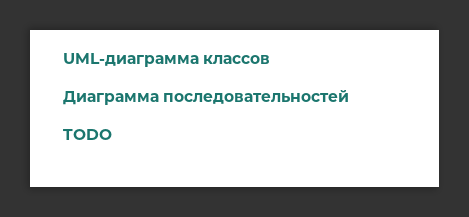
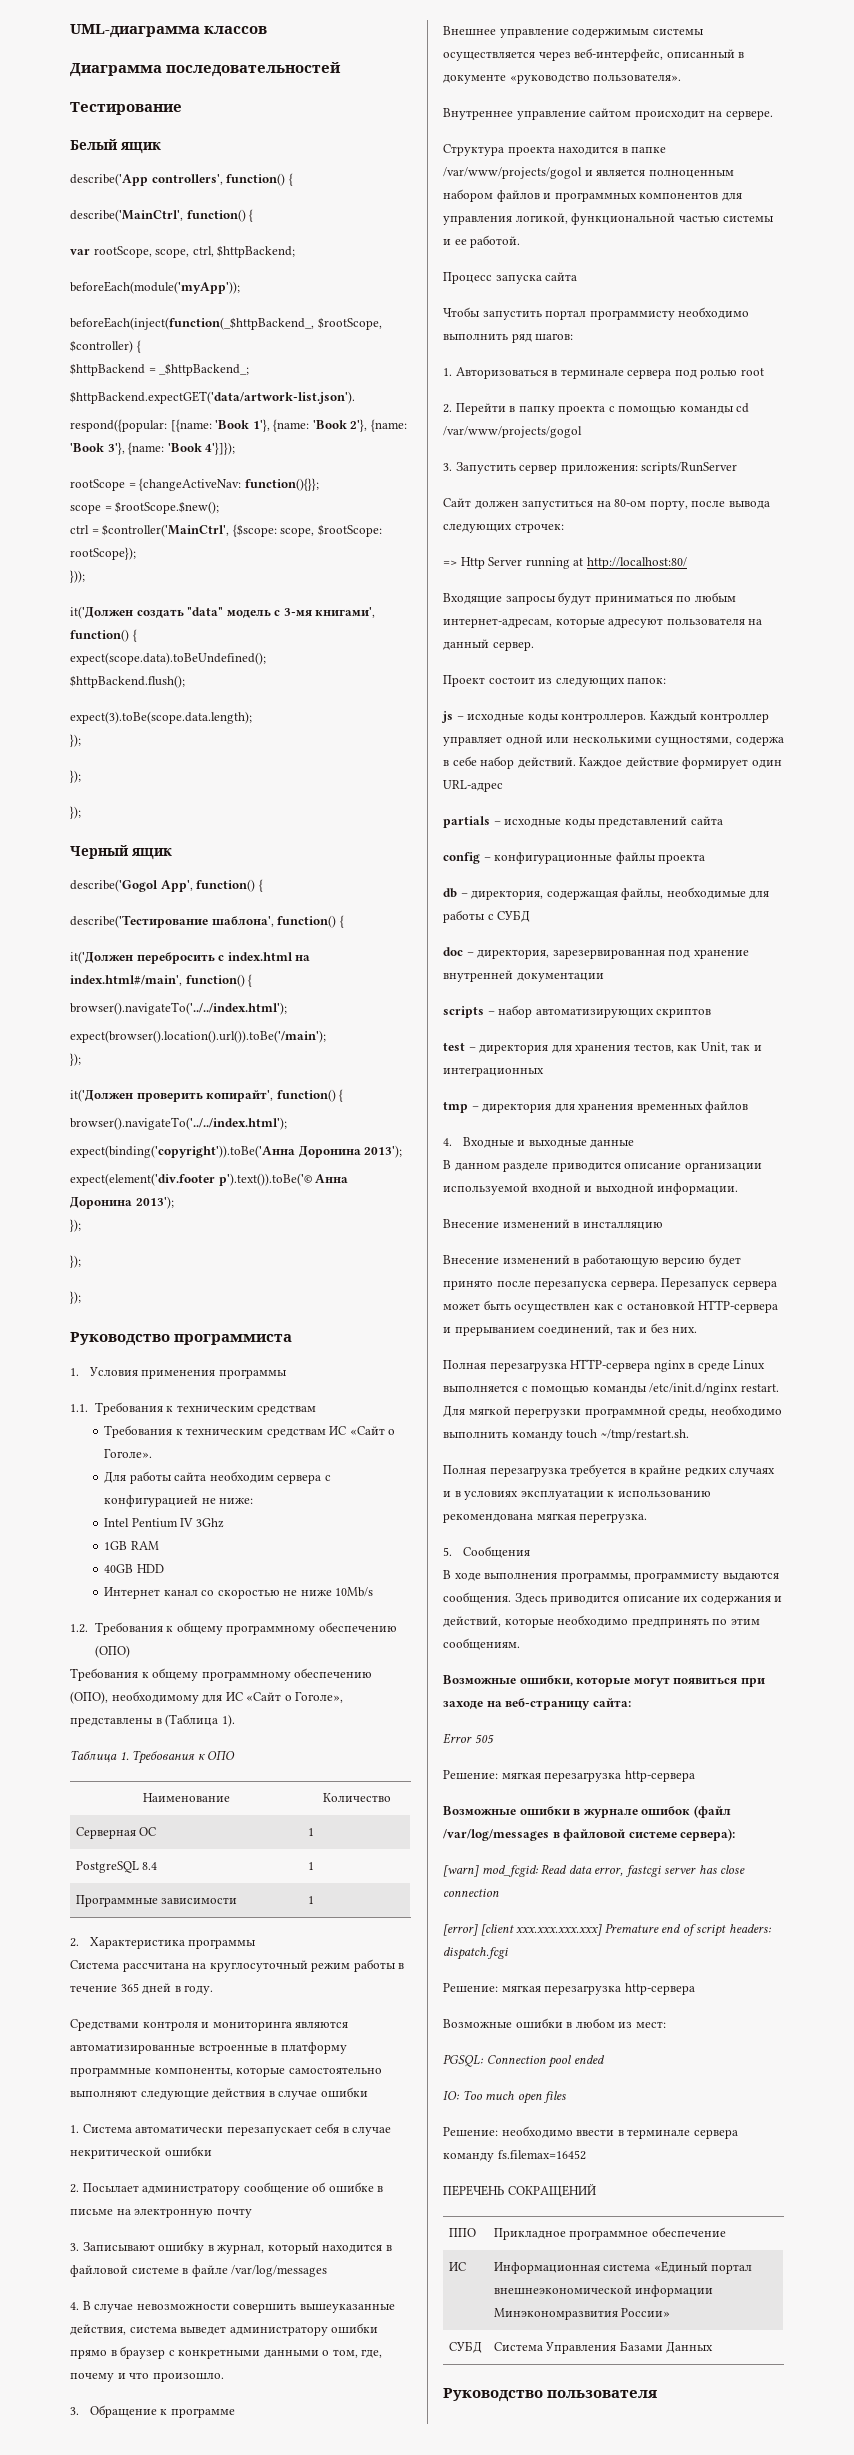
[63,129,112,140] TODO -> [70,102,182,115] [70,139,161,154] [70,173,293,186] [70,209,254,222] [70,245,296,258] [70,281,240,294] [70,317,382,330] [70,340,141,353] [70,363,250,376] [70,391,355,404] [70,419,407,432] [70,442,236,455] [70,478,319,491] [70,501,220,514] [70,524,382,537] [70,547,136,560] [70,570,85,583] [70,606,376,619] [70,629,137,642] [70,652,266,665] [70,675,185,688] [70,711,252,724] [70,734,81,747] [70,770,81,783] [70,806,81,819] [70,845,172,860] [70,879,263,892] [70,915,344,928] [70,951,311,964] [70,974,253,987] [70,1002,287,1015] [70,1030,326,1043] [70,1053,81,1066] [70,1089,344,1102] [70,1117,287,1130] [70,1145,403,1158] [70,1173,349,1186] [70,1196,174,1209] [70,1219,81,1232] [70,1255,81,1268] [70,1291,81,1304] [70,1332,293,1346] [70,1367,287,1379] [70,1402,317,1415] [104,1425,396,1438] [104,1449,153,1458] [104,1471,331,1484] [104,1495,254,1507] [104,1518,224,1528] [104,1541,159,1550] [104,1564,164,1573] [104,1587,374,1599] [70,1622,397,1635] [94,1645,130,1658] [70,1668,373,1681] [70,1691,344,1704] [70,1714,235,1727] [70,1750,236,1764] [143,1793,230,1802] [322,1793,391,1802] [75,1827,157,1839] [307,1828,314,1836] [75,1861,158,1873] [307,1862,314,1870] [75,1895,238,1907] [307,1896,314,1904] [70,1937,257,1949] [70,1959,405,1972] [70,1983,214,1995] [70,2019,349,2031] [70,2042,347,2054] [70,2067,382,2077] [70,2087,368,2100] [70,2123,392,2136] [70,2146,212,2159] [70,2182,384,2195] [70,2208,252,2218] [70,2241,392,2254] [70,2265,328,2277] [70,2301,395,2313] [70,2323,379,2336] [70,2346,383,2359] [70,2372,224,2382] [70,2405,235,2418] [443,26,704,38] [443,48,745,61] [443,74,682,84] [443,108,773,120] [443,144,667,156] [443,167,734,179] [443,189,742,202] [443,213,775,225] [443,235,521,248] [443,272,578,284] [443,307,750,320] [443,333,574,343] [443,367,764,379] [443,403,750,415] [443,426,582,438] [443,462,738,474] [443,498,770,510] [443,523,564,533] [443,557,687,569] [443,592,736,605] [443,618,763,628] [443,639,534,651] [443,675,667,687] [441,711,770,723] [443,734,784,746] [443,756,782,769] [443,780,503,792] [443,816,723,828] [443,852,706,864] [443,887,770,900] [443,910,531,923] [443,947,749,959] [443,970,604,982] [443,1005,712,1018] [443,1042,762,1054] [443,1067,544,1077] [443,1101,749,1113] [443,1137,635,1148] [443,1160,762,1172] [443,1183,739,1195] [443,1219,663,1230] [443,1254,741,1267] [443,1278,777,1290] [443,1300,779,1313] [443,1323,698,1336] [443,1359,766,1372] [443,1383,779,1395] [443,1405,782,1418] [443,1429,689,1441] [443,1464,776,1477] [443,1490,711,1500] [443,1513,648,1523] [443,1546,530,1558] [443,1570,779,1582] [443,1592,783,1605] [443,1615,760,1628] [443,1638,520,1650] [443,1675,765,1687] [443,1698,631,1710] [443,1733,494,1744] [443,1770,695,1782] [443,1805,731,1818] [443,1828,736,1841] [443,1864,746,1877] [443,1888,499,1897] [443,1923,772,1937] [443,1947,508,1960] [443,1983,695,1995] [443,2018,666,2029] [443,2054,605,2068] [443,2090,567,2104] [443,2126,738,2139] [443,2150,586,2162] [443,2184,596,2197] [448,2228,476,2237] [493,2227,726,2240] [448,2262,466,2271] [493,2261,753,2274] [493,2285,714,2297] [493,2308,671,2320] [448,2341,482,2353] [493,2341,714,2354] [443,2388,658,2402] Тестирование // Белый ящик // describe('App controllers', function() { // describe('MainCtrl', function() { // var rootScope, scope, ctrl, $httpBackend; // beforeEach(module('myApp')); // beforeEach(inject(function(_$httpBackend_, $rootScope, $controller) { // $httpBackend = _$httpBackend_; // $httpBackend.expectGET('data/artwork-list.json'). // respond({popular: [{name: 'Book 1'}, {name: 'Book 2'}, {name: 'Book 3'}, {name: 'Book 4'}]}); // rootScope = {changeActiveNav: function(){}}; // scope = $rootScope.$new(); // ctrl = $controller('MainCtrl', {$scope: scope, $rootScope: rootScope}); // })); // it('Должен создать "data" модель с 3-мя книгами', function() { // expect(scope.data).toBeUndefined(); // $httpBackend.flush(); // expect(3).toBe(scope.data.length); // }); // }); // }); // Черный ящик // describe('Gogol App', function() { // describe('Тестирование шаблона', function() { // it('Должен перебросить с index.html на index.html#/main', function() { // browser().navigateTo('../../index.html'); // expect(browser().location().url()).toBe('/main'); // }); // it('Должен проверить копирайт', function() { // browser().navigateTo('../../index.html'); // expect(binding('copyright')).toBe('Анна Доронина 2013'); // expect(element('div.footer p').text()).toBe('© Анна Доронина 2013'); // }); // }); // }); // Руководство программиста // 1. Условия применения программы // 1.1. Требования к техническим средствам // Требования к техническим средствам ИС «Сайт о Гоголе». // Для работы сайта необходим сервера с конфигурацией не ниже: // Intel Pentium IV 3Ghz // 1GB RAM // 40GB HDD // Интернет канал со скоростью не ниже 10Mb/s // 1.2. Требования к общему программному обеспечению (ОПО) // Требования к общему программному обеспечению (ОПО), необходимому для ИС «Сайт о Гоголе», представлены в (Таблица 1). // Таблица 1. Требования к ОПО // Наименование | Количество // Серверная ОС | 1 // PostgreSQL 8.4 | 1 // Программные зависимости | 1 // 2. Характеристика программы // Система рассчитана на круглосуточный режим работы в течение 365 дней в году. // Средствами контроля и мониторинга являются автоматизированные встроенные в платформу программные компоненты, которые самостоятельно выполняют следующие действия в случае ошибки // 1. Система автоматически перезапускает себя в случае некритической ошибки // 2. Посылает администратору сообщение об ошибке в письме на электронную почту // 3. Записывают ошибку в журнал, который находится в файловой системе в файле /var/log/messages // 4. В случае невозможности совершить вышеуказанные действия, система выведет администратору ошибки прямо в браузер с конкретными данными о том, где, почему и что произошло. // 3. Обращение к программе // Внешнее управление содержимым системы осуществляется через веб-интерфейс, описанный в документе «руководство пользователя». // Внутреннее управление сайтом происходит на сервере. // Структура проекта находится в папке /var/www/projects/gogol и является полноценным набором файлов и программных компонентов для управления логикой, функциональной частью системы и ее работой. // Процесс запуска сайта // Чтобы запустить портал программисту необходимо выполнить ряд шагов: // 1. Авторизоваться в терминале сервера под ролью root // 2. Перейти в папку проекта с помощью команды cd /var/www/projects/gogol // 3. Запустить сервер приложения: scripts/RunServer // Сайт должен запуститься на 80-ом порту, после вывода следующих строчек: // => Http Server running at http://localhost:80/ // Входящие запросы будут приниматься по любым интернет-адресам, которые адресуют пользователя на данный сервер. // Проект состоит из следующих папок: // js – исходные коды контроллеров. Каждый контроллер управляет одной или несколькими сущностями, содержа в себе набор действий. Каждое действие формирует один URL-адрес // partials – исходные коды представлений сайта // config – конфигурационные файлы проекта // db – директория, содержащая файлы, необходимые для работы с СУБД // doc – директория, зарезервированная под хранение внутренней документации // scripts – набор автоматизирующих скриптов // test – директория для хранения тестов, как Unit, так и интеграционных // tmp – директория для хранения временных файлов // 4. Входные и выходные данные // В данном разделе приводится описание организации используемой входной и выходной информации. // Внесение изменений в инсталляцию // Внесение изменений в работающую версию будет принято после перезапуска сервера. Перезапуск сервера может быть осуществлен как с остановкой HTTP-сервера и прерыванием соединений, так и без них. // Полная перезагрузка HTTP-сервера nginx в среде Linux выполняется с помощью команды /etc/init.d/nginx restart. Для мягкой перегрузки программной среды, необходимо выполнить команду touch ~/tmp/restart.sh. // Полная перезагрузка требуется в крайне редких случаях и в условиях эксплуатации к использованию рекомендована мягкая перегрузка. // 5. Сообщения // В ходе выполнения программы, программисту выдаются сообщения. Здесь приводится описание их содержания и действий, которые необходимо предпринять по этим сообщениям. // Возможные ошибки, которые могут появиться при заходе на веб-страницу сайта: // Error 505 // Решение: мягкая перезагрузка http-сервера // Возможные ошибки в журнале ошибок (файл /var/log/messages в файловой системе сервера): // [warn] mod_fcgid: Read data error, fastcgi server has close connection // [error] [client xxx.xxx.xxx.xxx] Premature end of script headers: dispatch.fcgi // Решение: мягкая перезагрузка http-сервера // Возможные ошибки в любом из мест: // PGSQL: Connection pool ended // IO: Too much open files // Решение: необходимо ввести в терминале сервера команду fs.filemax=16452 // ПЕРЕЧЕНЬ СОКРАЩЕНИЙ // ППО | Прикладное программное обеспечение // ИС | Информационная система «Единый портал внешнеэкономической информации Минэкономразвития России» // СУБД | Система Управления Базами Данных // Руководство пользователя

